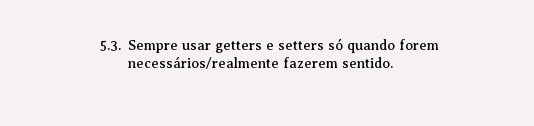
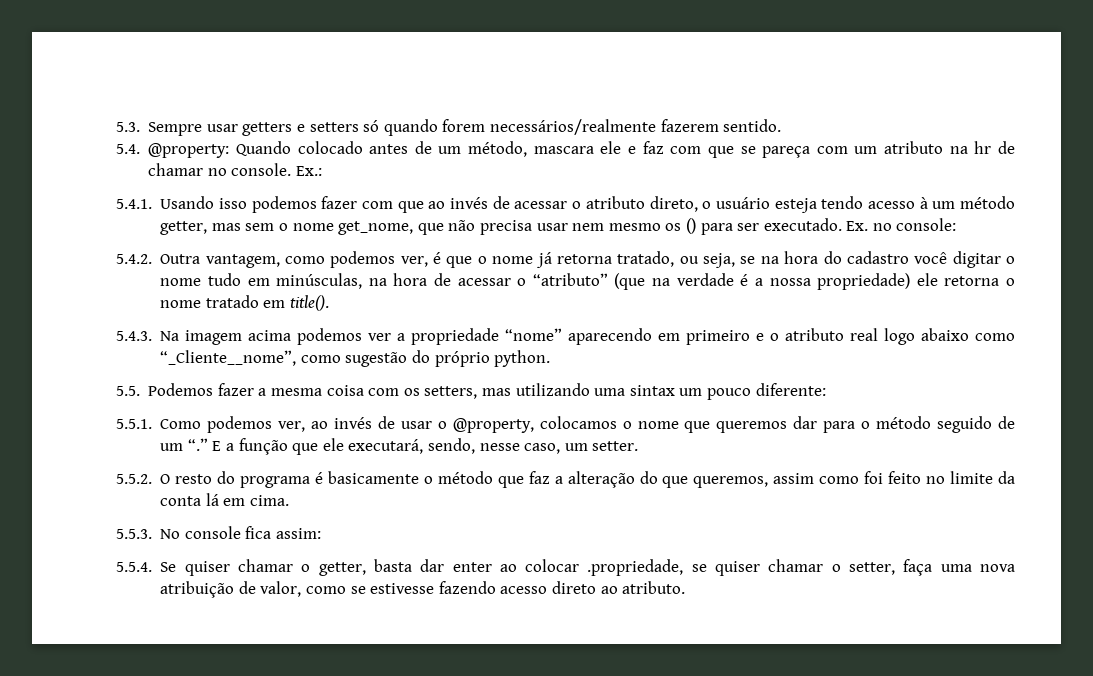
(393, 62) none -> [115,141,1015,158] [148,163,323,176] [115,196,1016,213] [160,218,957,235] [115,251,1015,268] [160,273,1016,290] [160,295,330,311] [115,328,1016,345] [160,350,551,367] [115,383,826,400] [115,416,1015,433] [160,438,639,455] [115,471,1016,488] [160,493,290,506] [115,526,322,539] [115,559,1016,576] [160,581,686,598] // 5.4. @property: Quando colocado antes de um método, mascara ele e faz com que se pareça com um atributo na hr de chamar no console. Ex.: // 5.4.1. Usando isso podemos fazer com que ao invés de acessar o atributo direto, o usuário esteja tendo acesso à um método getter, mas sem o nome get_nome, que não precisa usar nem mesmo os () para ser executado. Ex. no console: // 5.4.2. Outra vantagem, como podemos ver, é que o nome já retorna tratado, ou seja, se na hora do cadastro você digitar o nome tudo em minúsculas, na hora de acessar o “atributo” (que na verdade é a nossa propriedade) ele retorna o nome tratado em title(). // 5.4.3. Na imagem acima podemos ver a propriedade “nome” aparecendo em primeiro e o atributo real logo abaixo como “_Cliente__nome”, como sugestão do próprio python. // 5.5. Podemos fazer a mesma coisa com os setters, mas utilizando uma sintax um pouco diferente: // 5.5.1. Como podemos ver, ao invés de usar o @property, colocamos o nome que queremos dar para o método seguido de um “.” E a função que ele executará, sendo, nesse caso, um setter. // 5.5.2. O resto do programa é basicamente o método que faz a alteração do que queremos, assim como foi feito no limite da conta lá em cima. // 5.5.3. No console fica assim: // 5.5.4. Se quiser chamar o getter, basta dar enter ao colocar .propriedade, se quiser chamar o setter, faça uma nova atribuição de valor, como se estivesse fazendo acesso direto ao atributo.

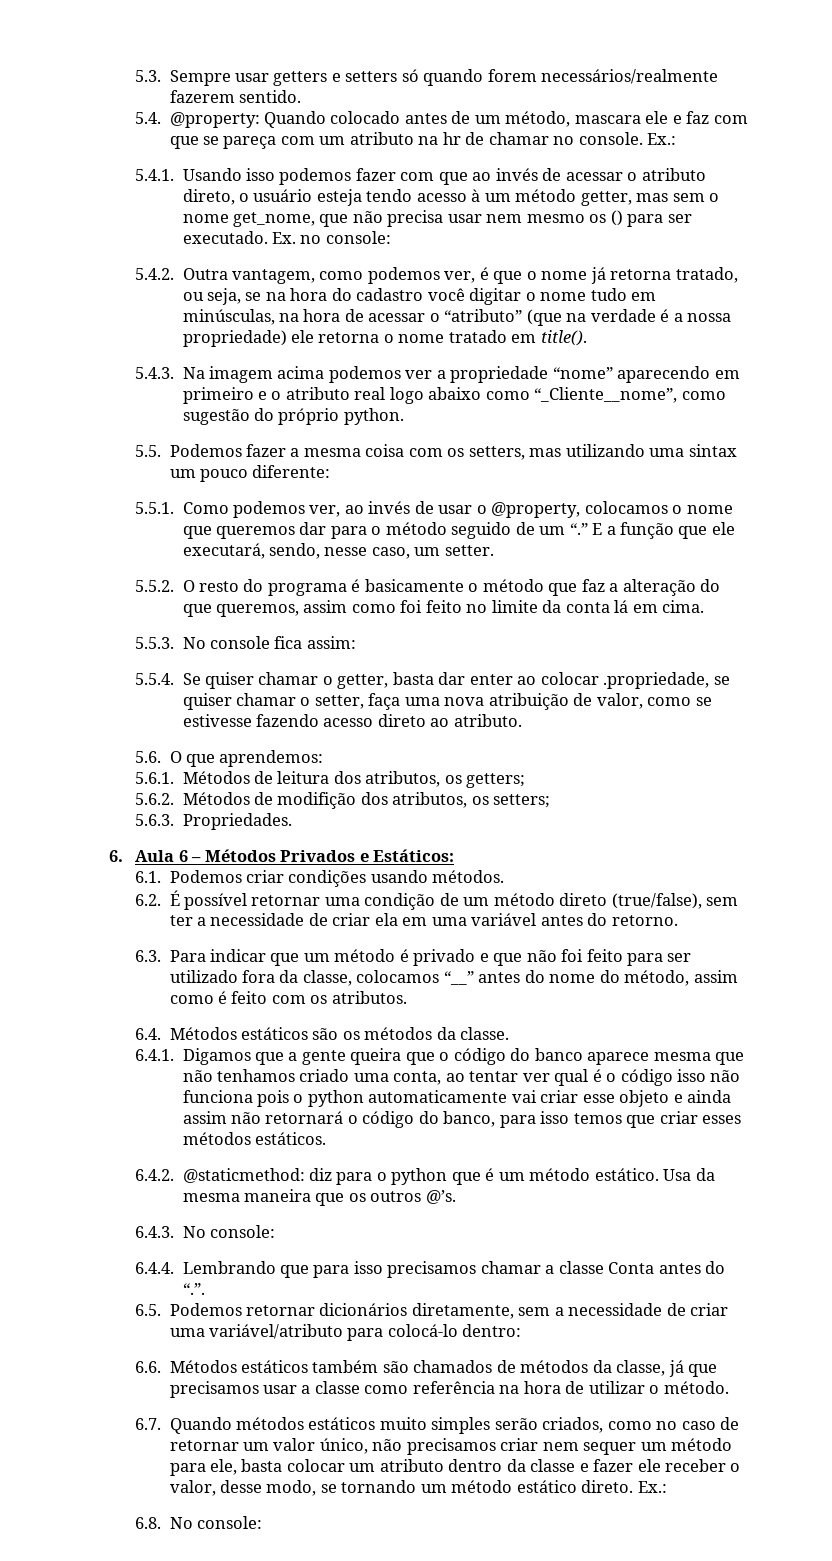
(686, 587) none -> [135,750,324,767] [135,771,526,788] [135,792,551,809] [135,813,292,830] [109,849,455,862] [135,870,505,887] [135,890,739,910] [169,913,678,926] [135,949,692,966] [169,970,738,986] [169,991,407,1004] [135,1027,510,1040] [135,1048,744,1065] [182,1069,741,1086] [182,1090,732,1107] [182,1111,741,1128] [182,1132,326,1145] [135,1168,715,1185] [182,1189,456,1206] [135,1225,275,1238] [135,1261,726,1278] [182,1283,205,1295] [135,1303,729,1319] [169,1324,522,1341] [135,1360,718,1377] [169,1381,729,1398] [135,1417,740,1434] [169,1438,733,1455] [169,1459,741,1476] [169,1480,667,1496] [135,1516,262,1529] // 5.6. O que aprendemos: // 5.6.1. Métodos de leitura dos atributos, os getters; // 5.6.2. Métodos de modifição dos atributos, os setters; // 5.6.3. Propriedades. // 6. Aula 6 – Métodos Privados e Estáticos: // 6.1. Podemos criar condições usando métodos. // 6.2. É possível retornar uma condição de um método direto (true/false), sem ter a necessidade de criar ela em uma variável antes do retorno. // 6.3. Para indicar que um método é privado e que não foi feito para ser utilizado fora da classe, colocamos “__” antes do nome do método, assim como é feito com os atributos. // 6.4. Métodos estáticos são os métodos da classe. // 6.4.1. Digamos que a gente queira que o código do banco aparece mesma que não tenhamos criado uma conta, ao tentar ver qual é o código isso não funciona pois o python automaticamente vai criar esse objeto e ainda assim não retornará o código do banco, para isso temos que criar esses métodos estáticos. // 6.4.2. @staticmethod: diz para o python que é um método estático. Usa da mesma maneira que os outros @’s. // 6.4.3. No console: // 6.4.4. Lembrando que para isso precisamos chamar a classe Conta antes do “.”. // 6.5. Podemos retornar dicionários diretamente, sem a necessidade de criar uma variável/atributo para colocá-lo dentro: // 6.6. Métodos estáticos também são chamados de métodos da classe, já que precisamos usar a classe como referência na hora de utilizar o método. // 6.7. Quando métodos estáticos muito simples serão criados, como no caso de retornar um valor único, não precisamos criar nem sequer um método para ele, basta colocar um atributo dentro da classe e fazer ele receber o valor, desse modo, se tornando um método estático direto. Ex.: // 6.8. No console:

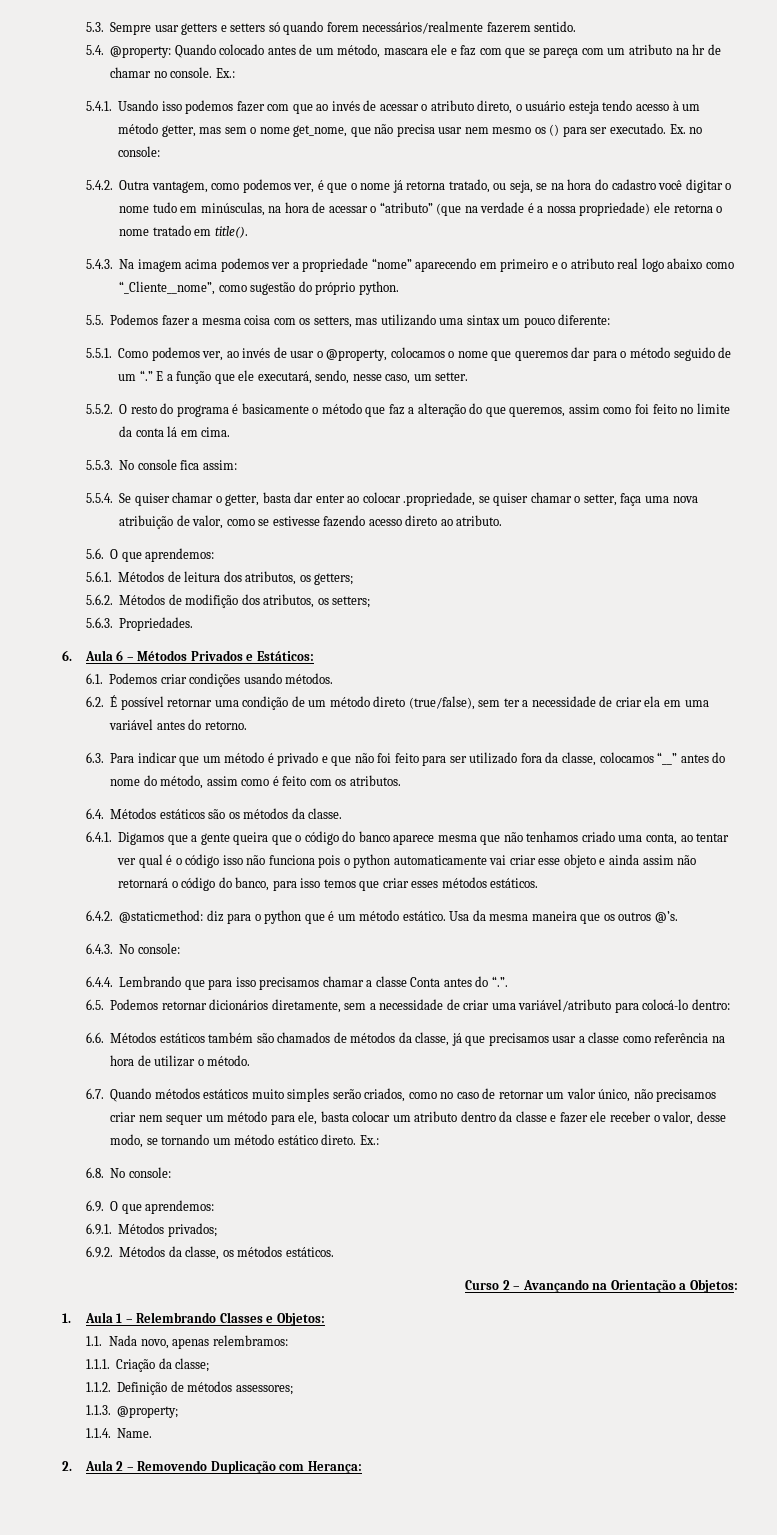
(262, 1522) none -> [85,1200,215,1214] [85,1223,217,1237] [85,1246,334,1260] [465,1279,738,1293] [62,1312,325,1326] [85,1335,288,1349] [85,1358,210,1372] [85,1381,293,1395] [85,1405,179,1418] [85,1428,153,1438] [62,1460,362,1474] // 6.9. O que aprendemos: // 6.9.1. Métodos privados; // 6.9.2. Métodos da classe, os métodos estáticos. // Curso 2 – Avançando na Orientação a Objetos: // 1. Aula 1 – Relembrando Classes e Objetos: // 1.1. Nada novo, apenas relembramos: // 1.1.1. Criação da classe; // 1.1.2. Definição de métodos assessores; // 1.1.3. @property; // 1.1.4. Name. // 2. Aula 2 – Removendo Duplicação com Herança:

